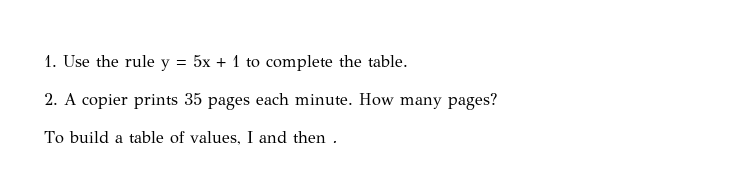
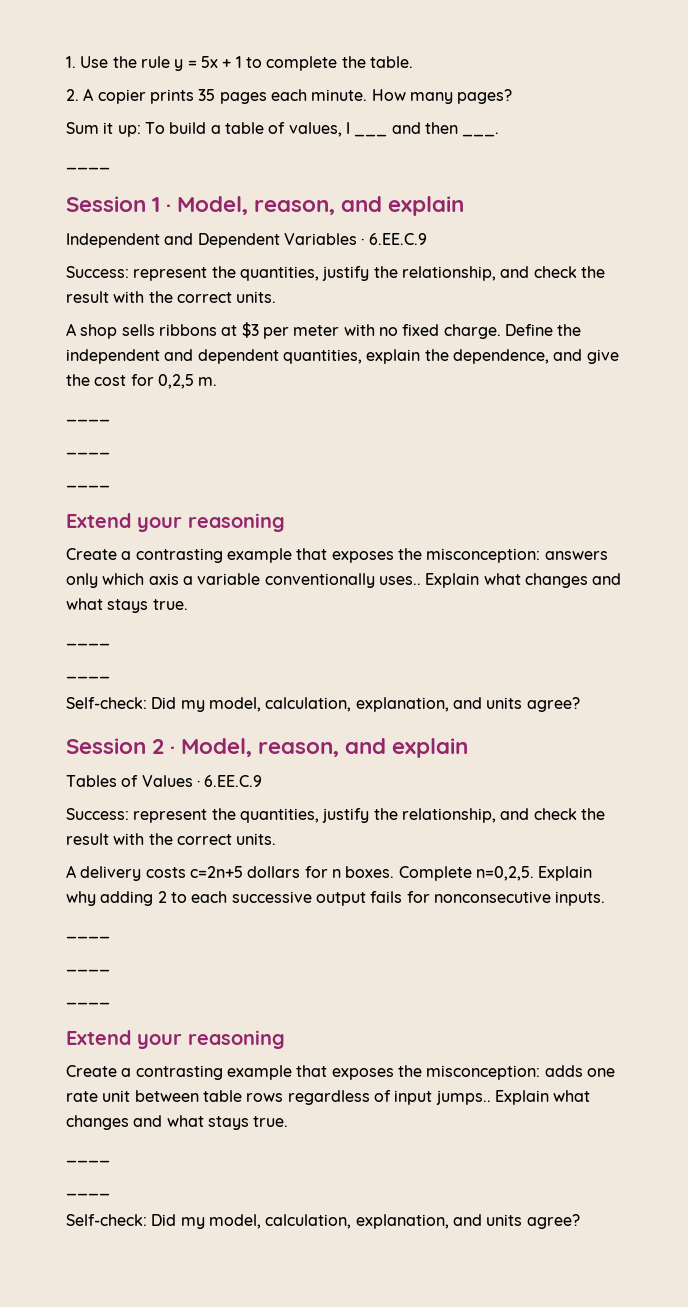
(497, 101) none -> [66,122,141,137] Sum it up:
(253, 137) none -> [354,134,388,137] ___
[331,140,338,143] . -> [462,132,500,137] [66,167,110,170] [66,196,465,216] [66,233,427,248] [66,266,605,281] [66,291,277,303] [66,322,582,339] [66,349,619,364] [66,374,218,389] [66,419,110,422] [66,452,110,455] [66,485,110,488] [66,513,285,532] [66,548,608,563] [66,573,622,588] [66,598,188,613] [66,643,110,646] [66,676,110,679] [66,697,580,712] [66,738,469,758] [66,775,263,787] [66,808,605,823] [66,833,277,845] [66,865,593,881] [66,891,606,906] [66,936,110,939] [66,969,110,972] [66,1002,110,1005] [66,1030,285,1049] [66,1065,615,1080] [66,1090,591,1105] [66,1115,289,1130] [66,1160,110,1163] [66,1193,110,1196] [66,1214,580,1229] ___. // ____ // Session 1 · Model, reason, and explain // Independent and Dependent Variables · 6.EE.C.9 // Success: represent the quantities, justify the relationship, and check the result with the correct units. // A shop sells ribbons at $3 per meter with no fixed charge. Define the independent and dependent quantities, explain the dependence, and give the cost for 0,2,5 m. // ____ // ____ // ____ // Extend your reasoning // Create a contrasting example that exposes the misconception: answers only which axis a variable conventionally uses.. Explain what changes and what stays true. // ____ // ____ // Self-check: Did my model, calculation, explanation, and units agree? // Session 2 · Model, reason, and explain // Tables of Values · 6.EE.C.9 // Success: represent the quantities, justify the relationship, and check the result with the correct units. // A delivery costs c=2n+5 dollars for n boxes. Complete n=0,2,5. Explain why adding 2 to each successive output fails for nonconsecutive inputs. // ____ // ____ // ____ // Extend your reasoning // Create a contrasting example that exposes the misconception: adds one rate unit between table rows regardless of input jumps.. Explain what changes and what stays true. // ____ // ____ // Self-check: Did my model, calculation, explanation, and units agree?

